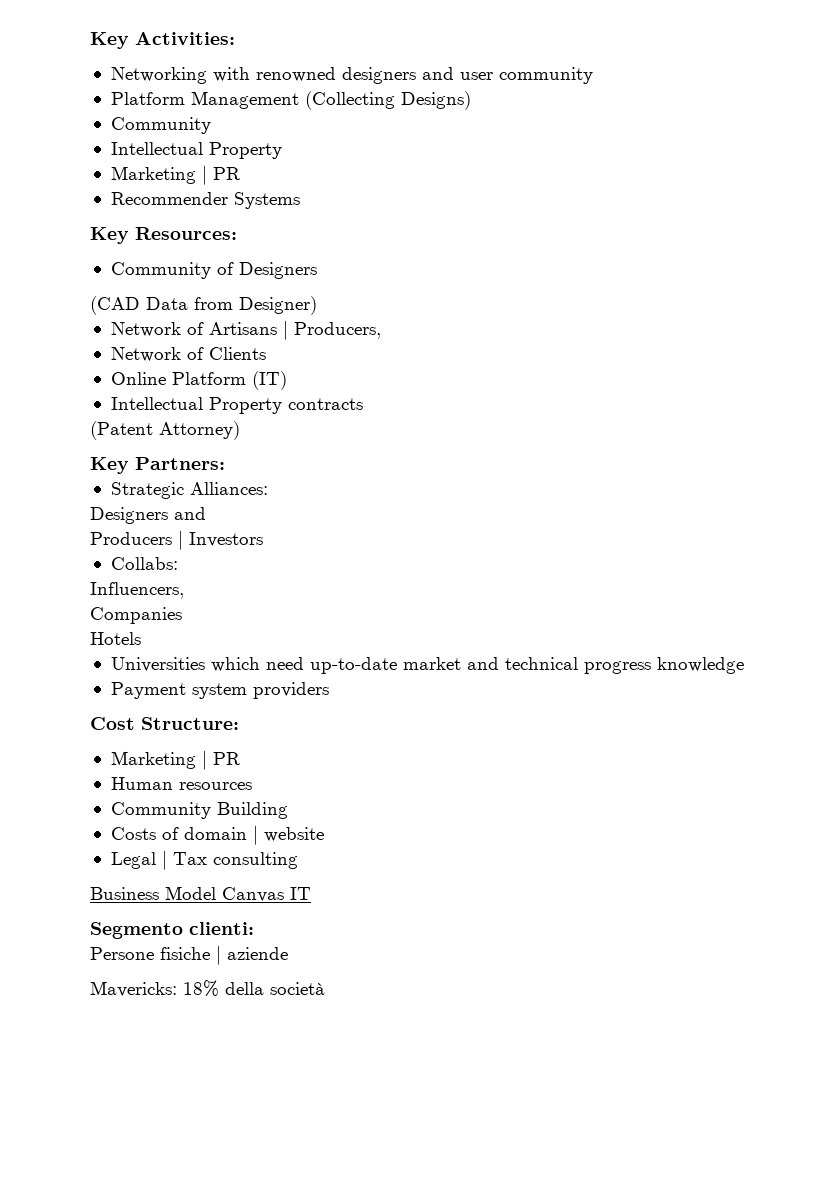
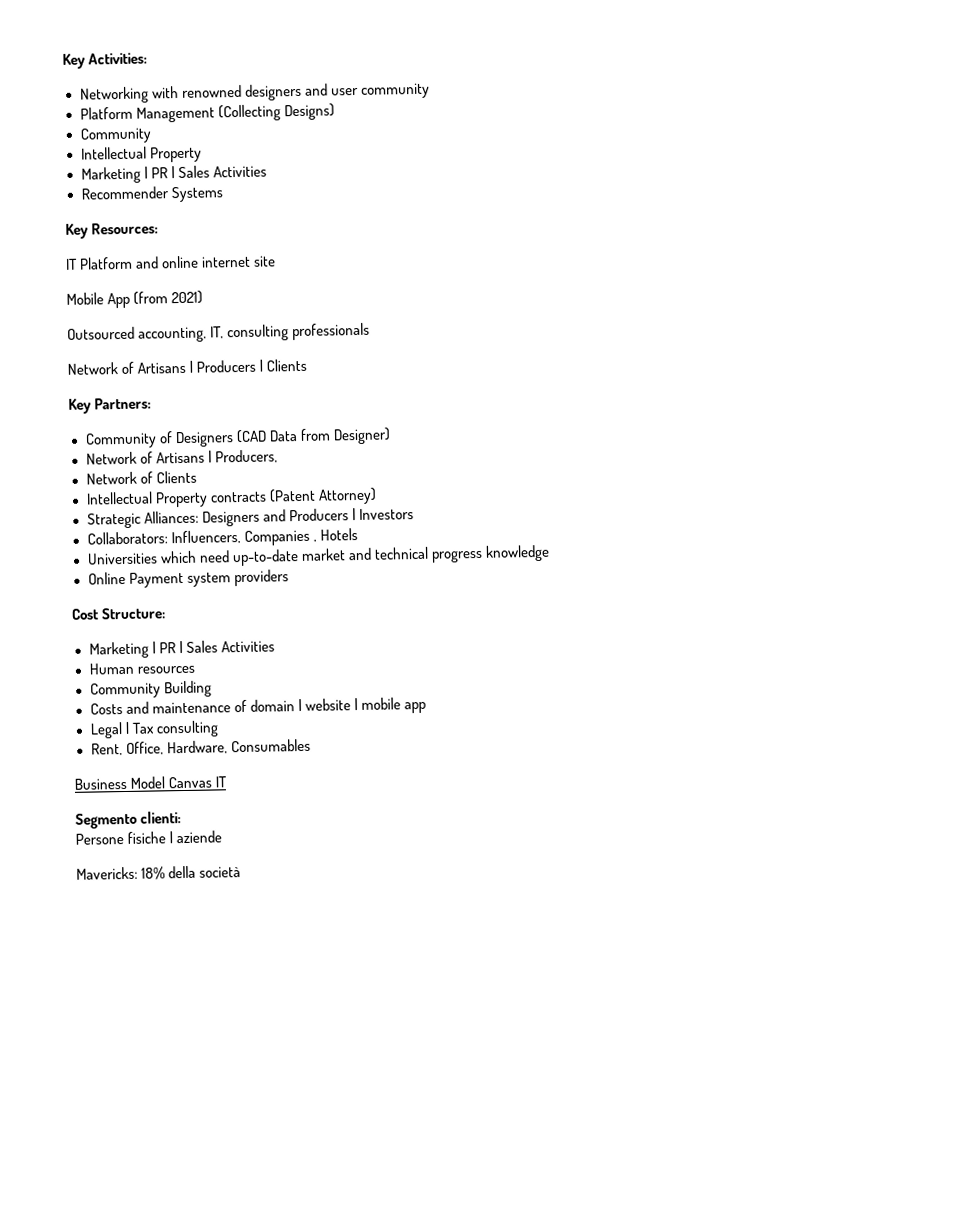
(240, 173) none -> [170,165,267,179] | Sales Activities
(237, 233) none -> [65,255,277,270] [66,290,204,309] [67,322,371,343] [67,358,308,375] [68,397,152,414] // IT Platform and online internet site // Mobile App (from 2021) // Outsourced accounting, IT, consulting professionals // Network of Artisans | Producers | Clients // Key Partners:
(317, 270) // -> (234, 439) none
[110,371,287,390] // Online Platform (IT) -> (197, 477) none
(363, 404) // -> (267, 497) none
[90,457,225,474] // Key Partners: -> (377, 496) none
(268, 488) // -> (199, 517) none
(206, 513) // -> (286, 515) none
[110,557,178,570] Collabs: // -> [86,531,168,545] Collaborators:
(184, 590) // -> (241, 537) none
(182, 615) // -> [312,539,317,542] ,
(744, 665) none -> [87,571,126,585] Online
(240, 758) none -> [178,640,275,654] | Sales Activities
(156, 833) none -> [125,701,231,714] and maintenance
(324, 834) none -> [353,697,426,714] | mobile app
(298, 860) none -> [90,738,311,756] // Rent, Office, Hardware, Consumables

